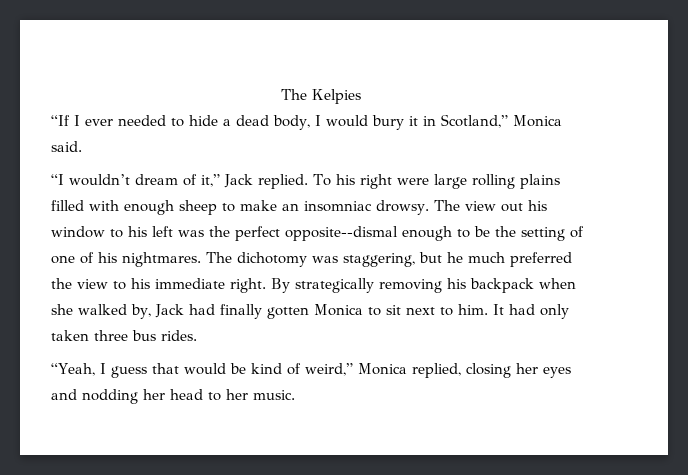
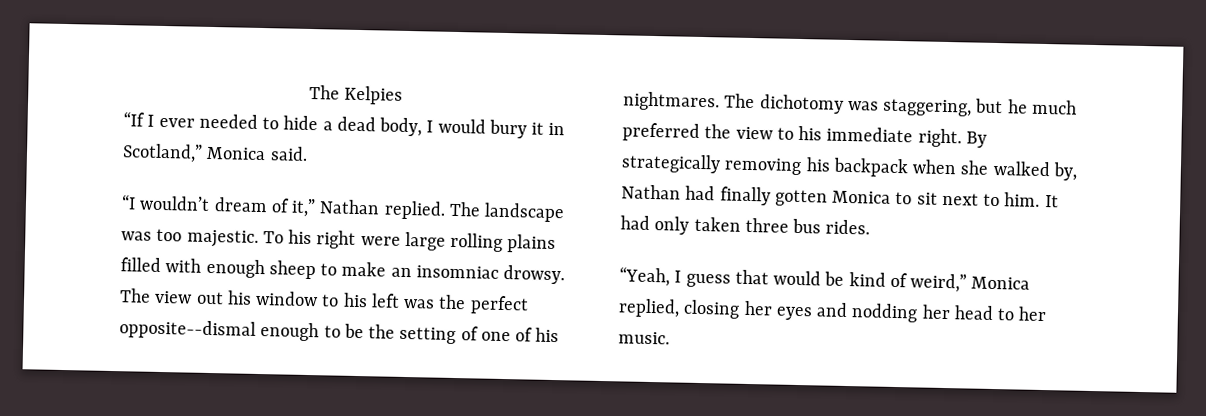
[224,174,308,189] Jack replied. -> [319,199,566,223] [121,228,259,248] Nathan replied. The landscape was too majestic.
[154,304,184,318] Jack -> [621,184,681,200] Nathan

